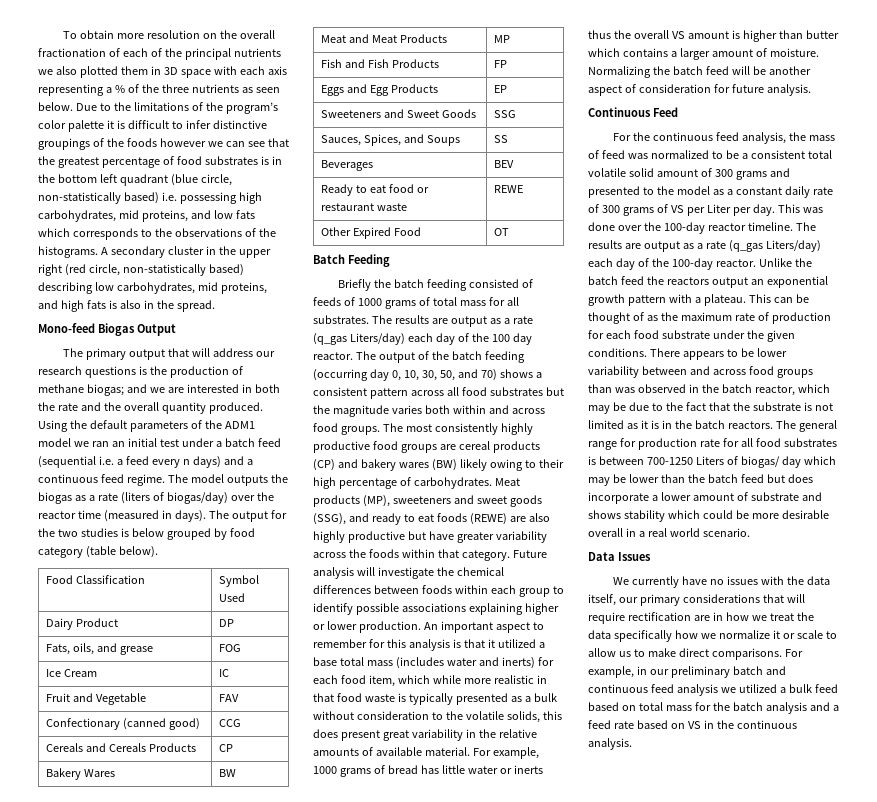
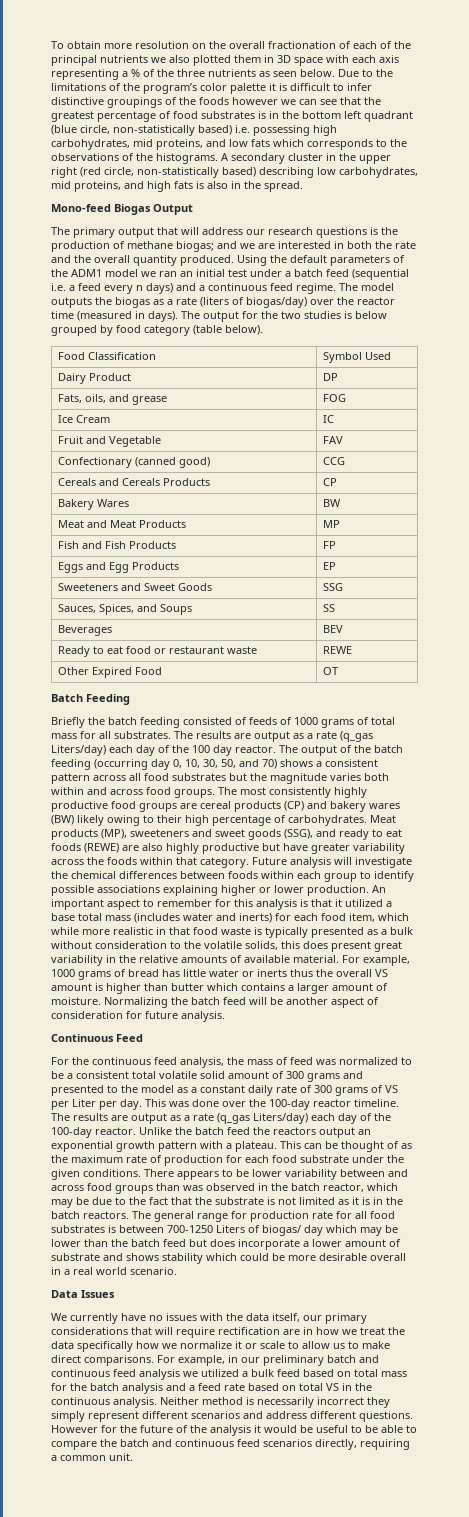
(685, 726) none -> [299,1383,323,1391] total
(632, 744) none -> [160,1397,390,1408] [51,1411,413,1422] [51,1425,417,1436] [51,1439,410,1450] [51,1453,133,1461] Neither method is necessarily incorrect they simply represent different scenarios and address different questions. However for the future of the analysis it would be useful to be able to compare the batch and continuous feed scenarios directly, requiring a common unit.

